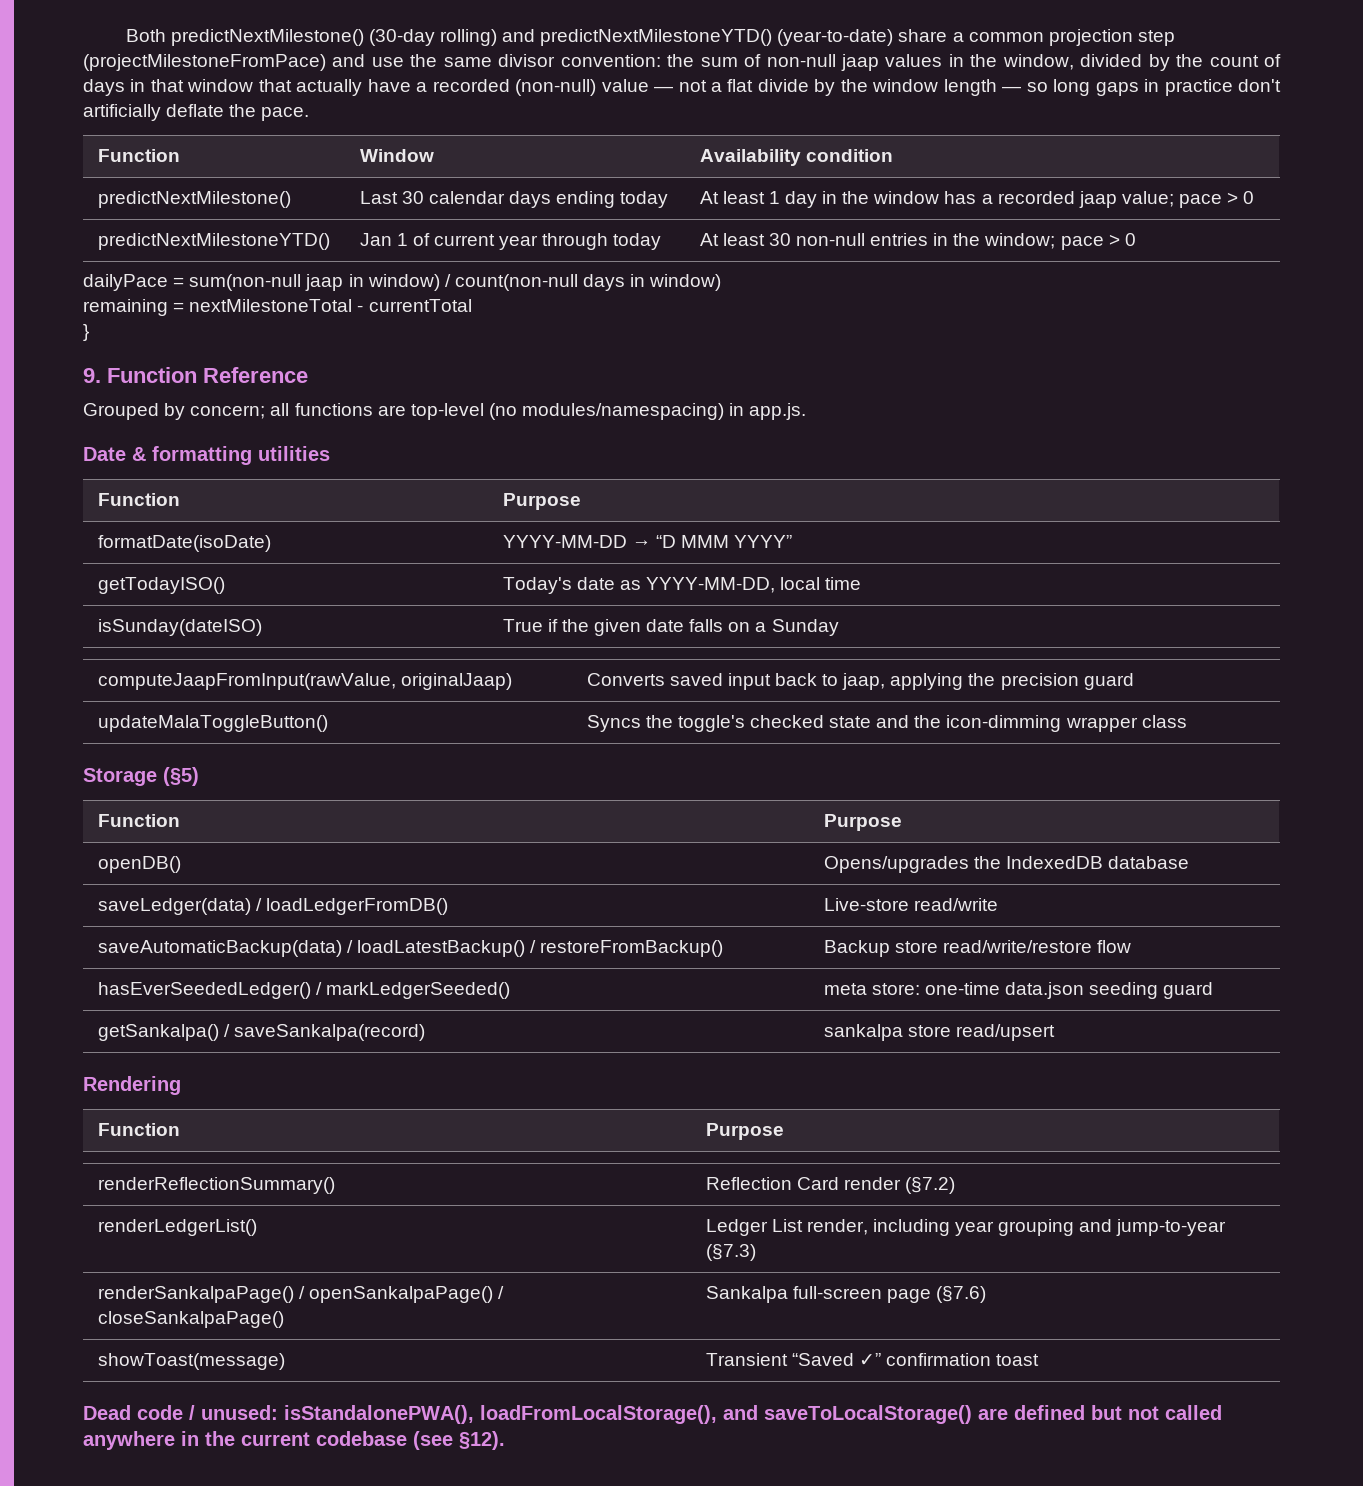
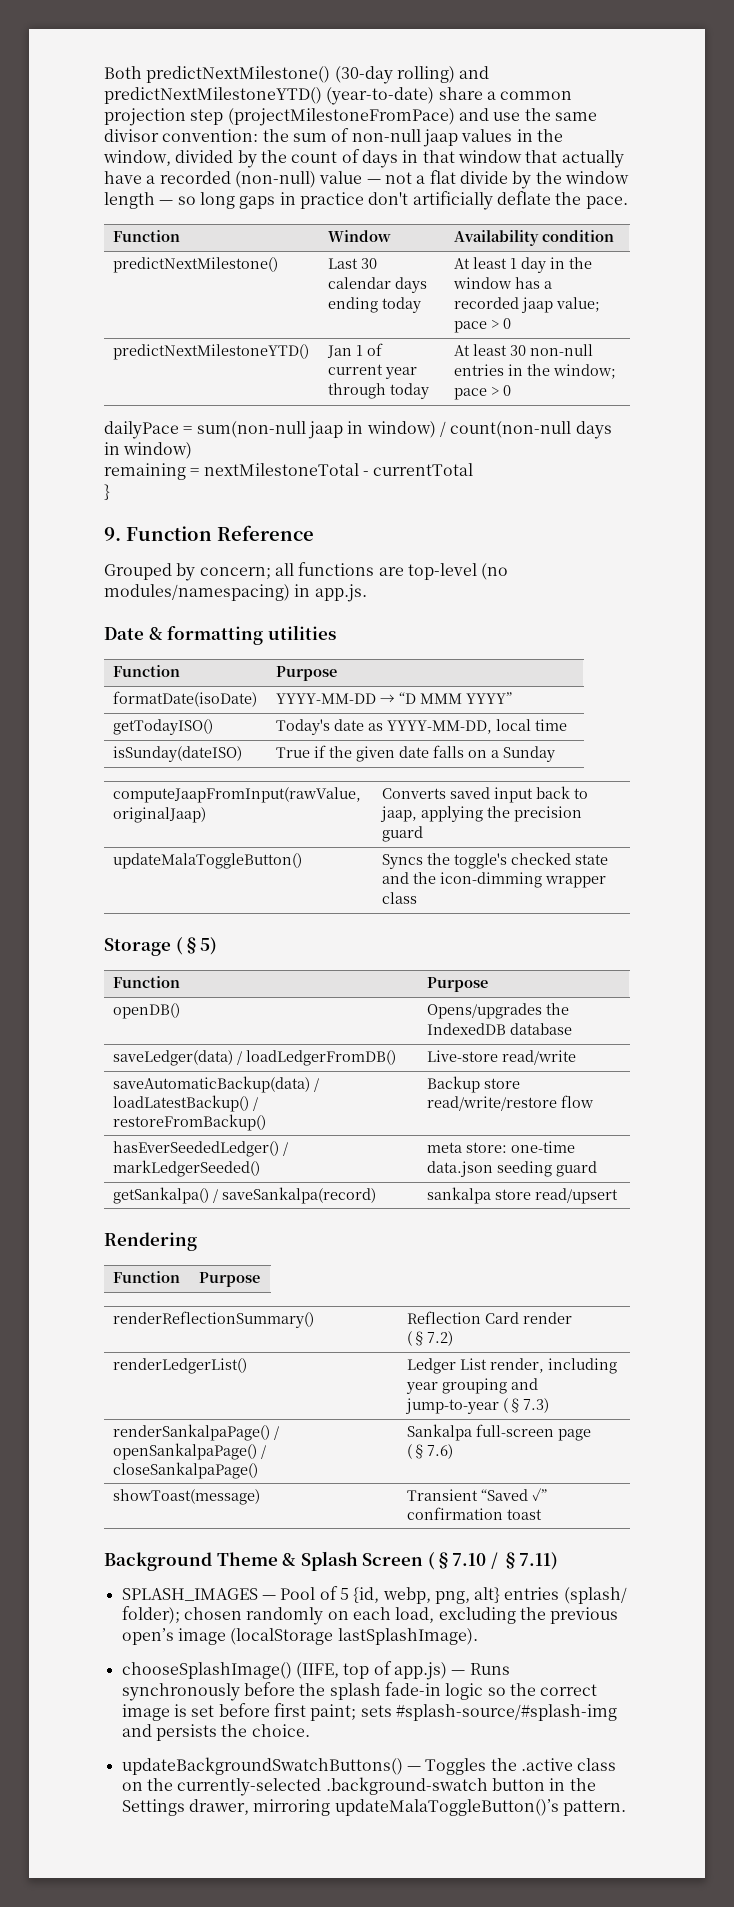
[83,1405,1222,1424] [83,1431,505,1450] Dead code / unused: isStandalonePWA(), loadFromLocalStorage(), and saveToLocalStorage() are defined but not called anywhere in the current codebase (see §12). -> [104,1551,559,1571] [121,1586,627,1604] [121,1606,619,1625] [121,1628,478,1645] [121,1661,510,1680] [121,1682,598,1701] [121,1703,617,1721] [121,1724,310,1741] [121,1757,617,1775] [121,1777,596,1796] [121,1799,626,1816] Background Theme & Splash Screen (§7.10 / §7.11) // SPLASH_IMAGES — Pool of 5 {id, webp, png, alt} entries (splash/ folder); chosen randomly on each load, excluding the previous open’s image (localStorage lastSplashImage). // chooseSplashImage() (IIFE, top of app.js) — Runs synchronously before the splash fade-in logic so the correct image is set before first paint; sets #splash-source/#splash-img and persists the choice. // updateBackgroundSwatchButtons() — Toggles the .active class on the currently-selected .background-swatch button in the Settings drawer, mirroring updateMalaToggleButton()’s pattern.

